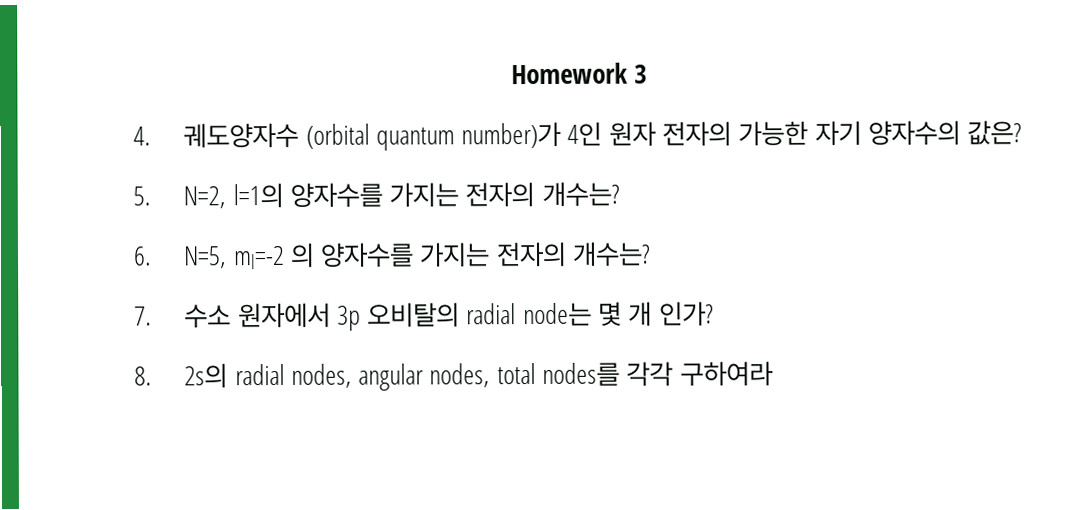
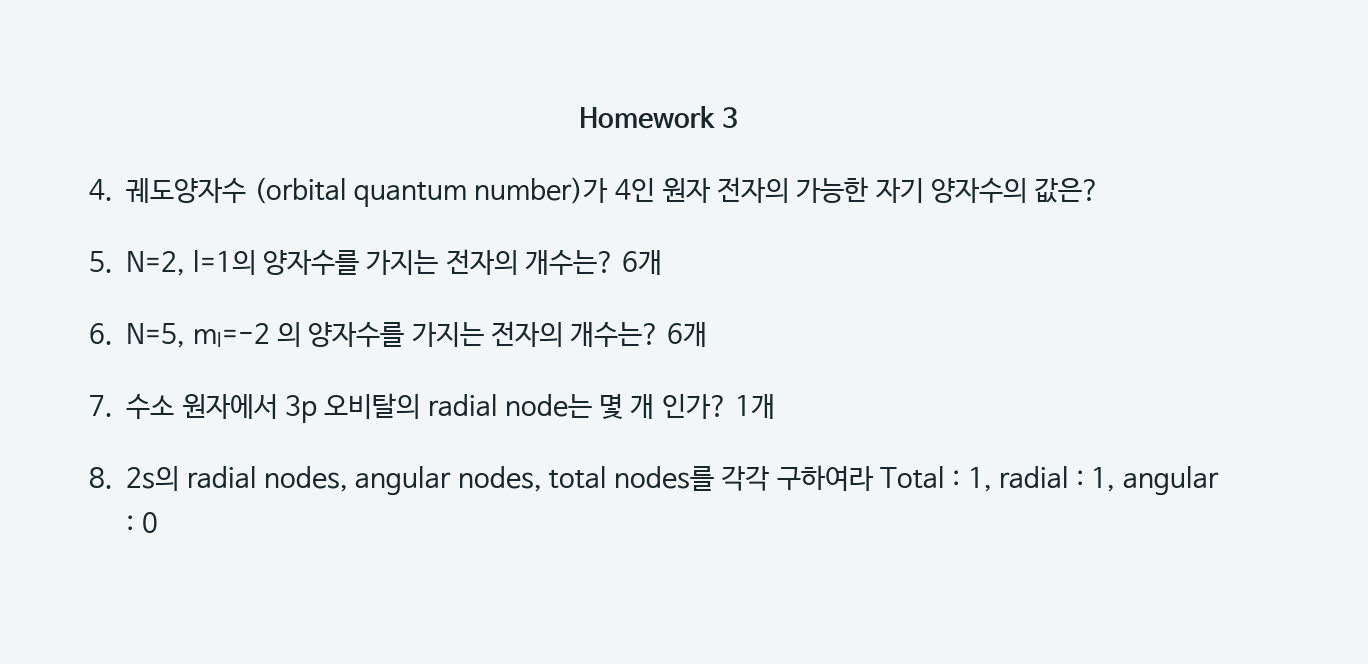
(620, 194) none -> [622,250,663,275] 6개
(651, 254) none -> [667,322,708,347] 6개
(714, 314) none -> [735,394,776,419] 1개
(774, 374) none -> [880,466,1219,496] [126,512,158,533] Total : 1, radial : 1, angular : 0

